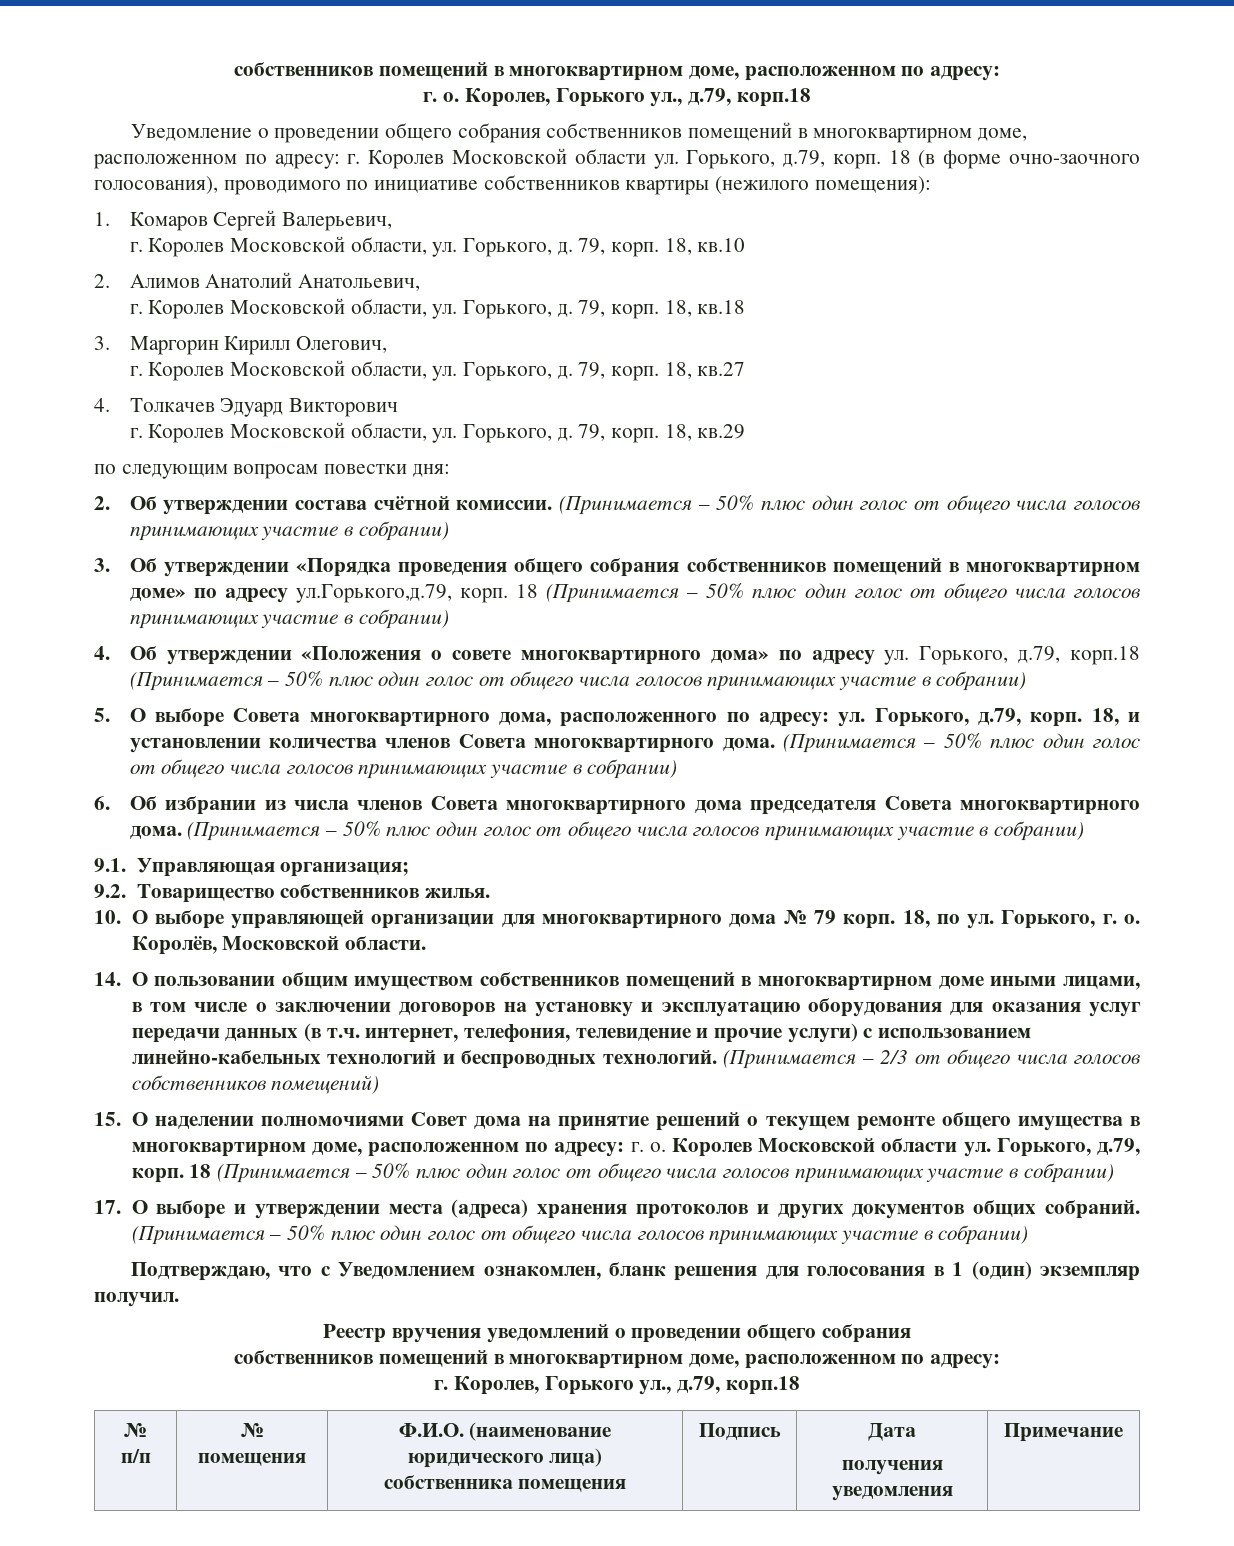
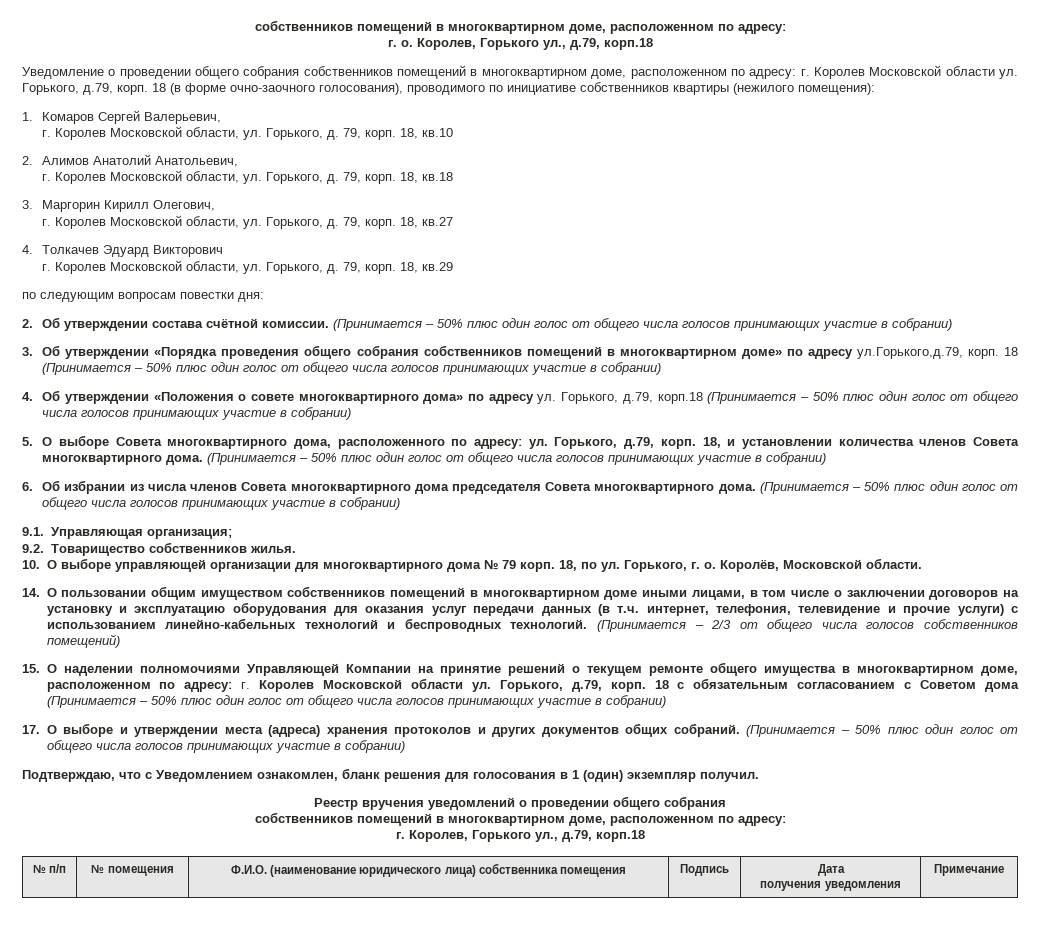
[410,1112,521,1130] Совет дома -> [246,663,411,676] Управляющей Компании
[649,1138,1141,1157] [131,1164,212,1183] о. Королев Московской области ул. Горького, д.79, корп. 18 -> [259,678,1019,692] Королев Московской области ул. Горького, д.79, корп. 18 с обязательным согласованием с Советом дома

